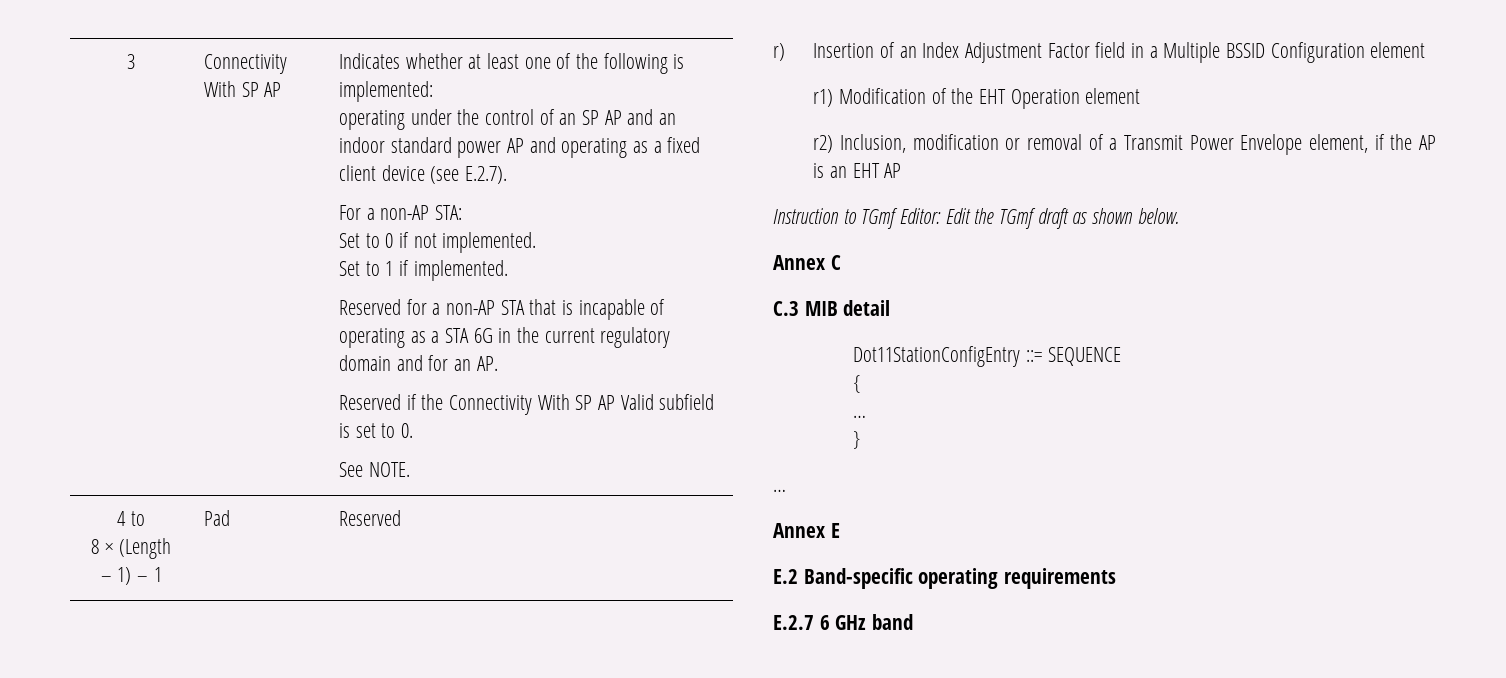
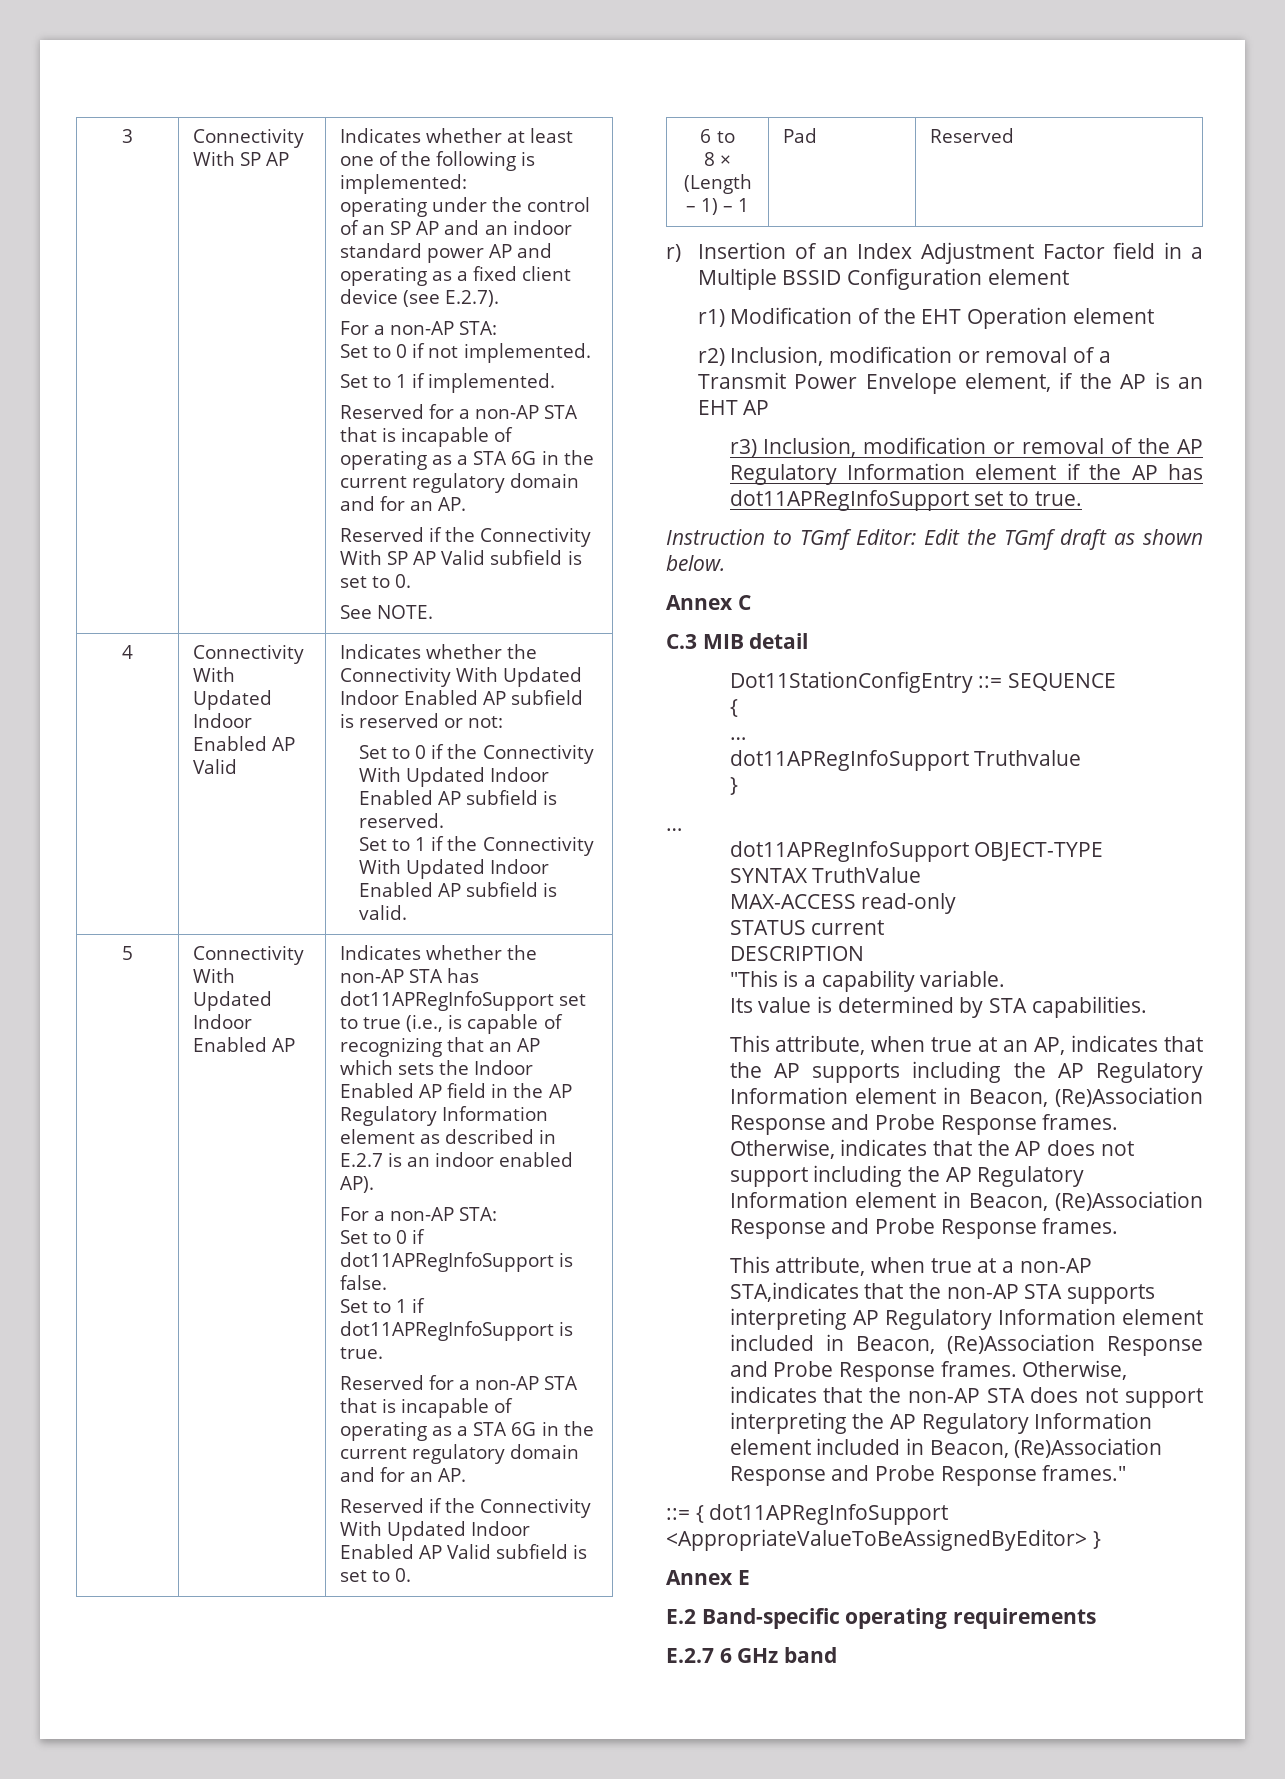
(127, 518) none -> [192,644,304,664] [192,667,235,682] [192,690,272,710] [192,713,252,728] [192,736,296,751] [192,759,237,774] [339,644,538,659] [339,667,583,687] [339,690,584,705] [339,713,504,728] [358,744,594,764] [358,767,550,787] [358,790,558,805] [358,813,444,828] [358,836,594,856] [358,859,550,879] [358,882,558,897] [358,905,407,920] [122,946,133,960] [192,945,304,965] [192,968,235,983] [192,991,272,1011] [192,1014,252,1029] [192,1037,296,1052] [339,945,538,960] [339,968,480,983] [339,991,587,1011] [339,1014,563,1034] [339,1037,541,1057] [339,1060,534,1075] [339,1083,572,1098] [339,1106,549,1126] [339,1129,557,1144] [339,1152,574,1167] [339,1176,374,1193] [339,1207,498,1221] [339,1229,426,1244] [339,1252,574,1272] [339,1275,387,1290] [339,1298,426,1313] [339,1321,574,1341] [339,1347,383,1359] [339,1375,579,1390] [339,1398,514,1418] [339,1421,594,1441] [339,1444,580,1464] [339,1467,467,1482] [339,1498,592,1518] [339,1521,531,1541] [339,1544,588,1559] [339,1568,412,1582] [700,129,712,143] | Connectivity With Updated Indoor Enabled AP Valid | Indicates whether the Connectivity With Updated Indoor Enabled AP subfield is reserved or not: // Set to 0 if the Connectivity With Updated Indoor Enabled AP subfield is reserved. // Set to 1 if the Connectivity With Updated Indoor Enabled AP subfield is valid. // 5 | Connectivity With Updated Indoor Enabled AP | Indicates whether the non-AP STA has dot11APRegInfoSupport set to true (i.e., is capable of recognizing that an AP which sets the Indoor Enabled AP field in the AP Regulatory Information element as described in E.2.7 is an indoor enabled AP). // For a non-AP STA: // Set to 0 if dot11APRegInfoSupport is false. // Set to 1 if dot11APRegInfoSupport is true. // Reserved for a non-AP STA that is incapable of operating as a STA 6G in the current regulatory domain and for an AP. // Reserved if the Connectivity With Updated Indoor Enabled AP Valid subfield is set to 0. // 6
(902, 170) none -> [729,437,1203,457] [729,463,1203,485] [729,490,1082,511] // r3) Inclusion, modification or removal of the AP Regulatory Information element if the AP has dot11APRegInfoSupport set to true.
(867, 416) none -> [729,750,1082,771] // dot11APRegInfoSupport Truthvalue
(786, 490) none -> [729,841,1104,862] [729,867,922,883] [729,893,957,914] [729,920,885,935] [729,946,864,961] [729,970,1006,992] [729,996,1147,1018] [729,1035,1203,1055] [729,1061,1203,1083] [729,1087,1203,1107] [729,1114,1119,1135] [729,1139,1134,1159] [729,1165,1085,1187] [729,1191,1203,1211] [729,1218,1119,1239] [729,1256,1092,1276] [729,1282,1155,1304] [729,1308,1203,1330] [729,1334,1203,1356] [729,1360,1128,1382] [729,1386,1203,1408] [729,1412,1153,1434] [729,1438,1163,1458] [729,1465,1127,1486] [666,1504,949,1525] [666,1529,1101,1551] // dot11APRegInfoSupport OBJECT-TYPE // SYNTAX TruthValue // MAX-ACCESS read-only // STATUS current // DESCRIPTION // "This is a capability variable. // Its value is determined by STA capabilities. // This attribute, when true at an AP, indicates that the AP supports including the AP Regulatory Information element in Beacon, (Re)Association Response and Probe Response frames. Otherwise, indicates that the AP does not support including the AP Regulatory Information element in Beacon, (Re)Association Response and Probe Response frames. // This attribute, when true at a non-AP STA,indicates that the non-AP STA supports interpreting AP Regulatory Information element included in Beacon, (Re)Association Response and Probe Response frames. Otherwise, indicates that the non-AP STA does not support interpreting the AP Regulatory Information element included in Beacon, (Re)Association Response and Probe Response frames." // ::= { dot11APRegInfoSupport <AppropriateValueToBeAssignedByEditor> }

